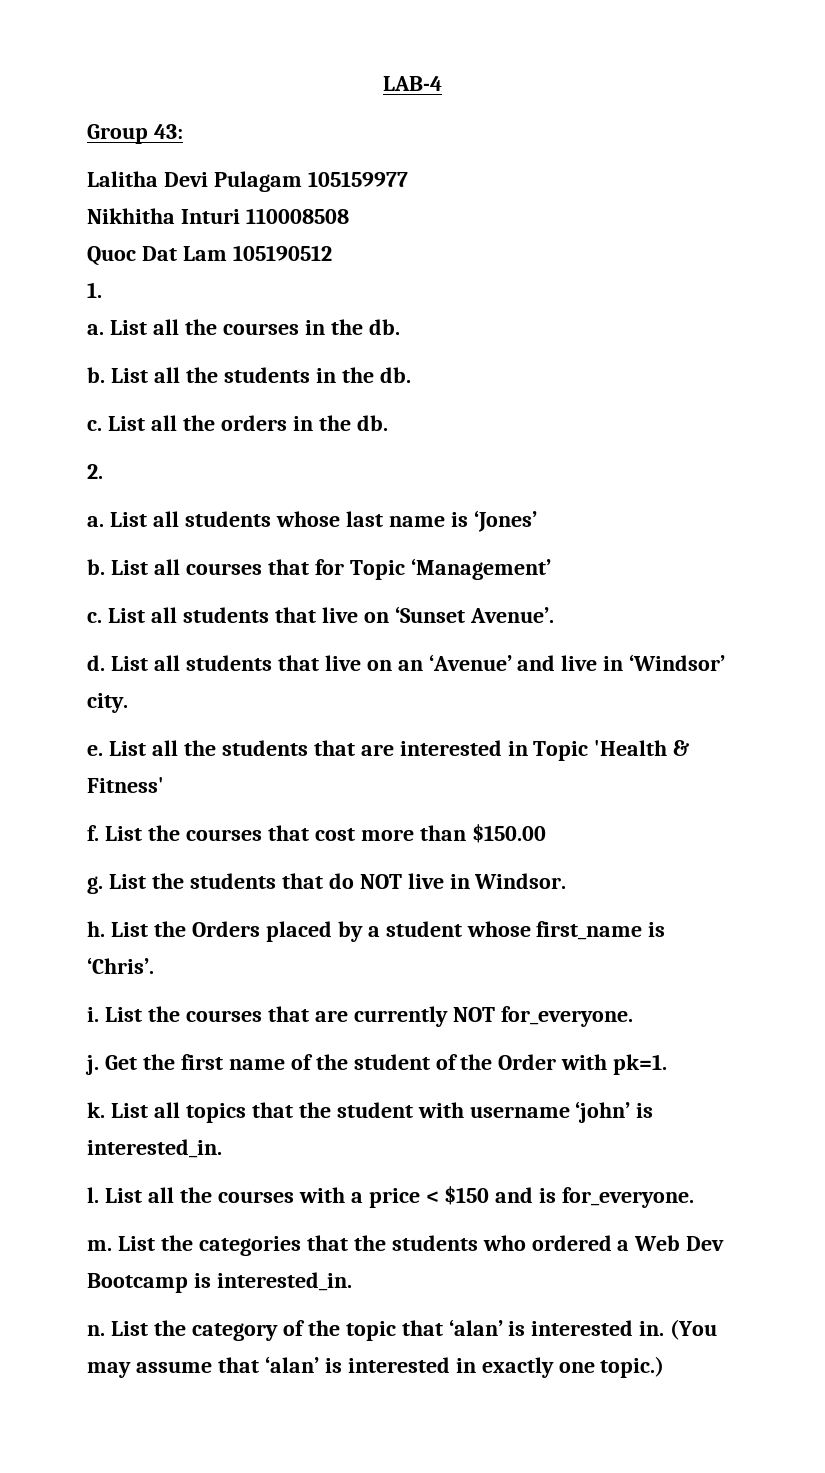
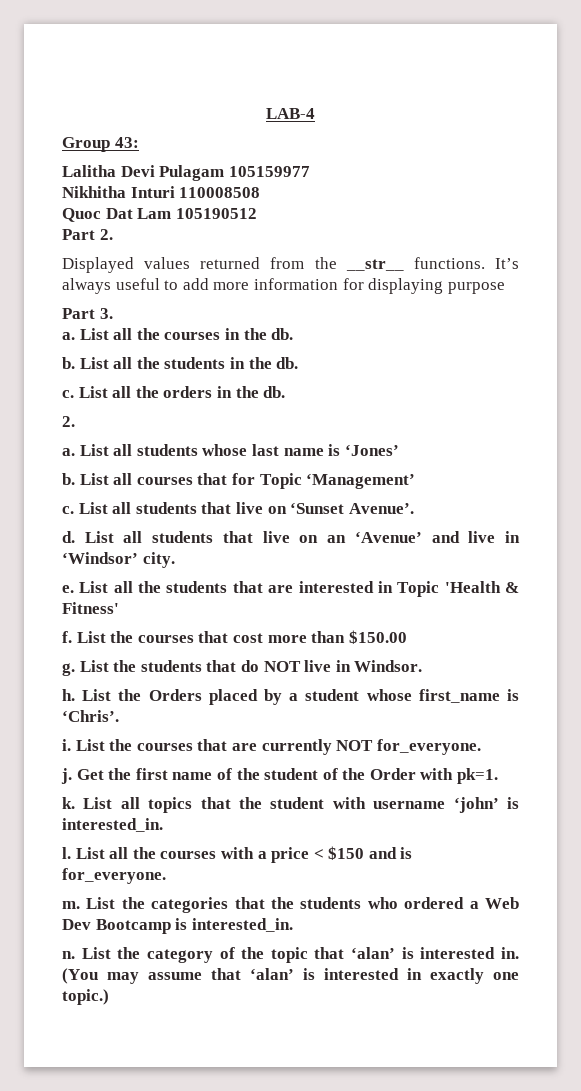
[87,282,102,298] 1. -> [62,229,113,240] [62,257,519,273] [62,278,505,294] [62,308,113,319] Part 2. // Displayed values returned from the __str__ functions. It’s always useful to add more information for displaying purpose // Part 3.

